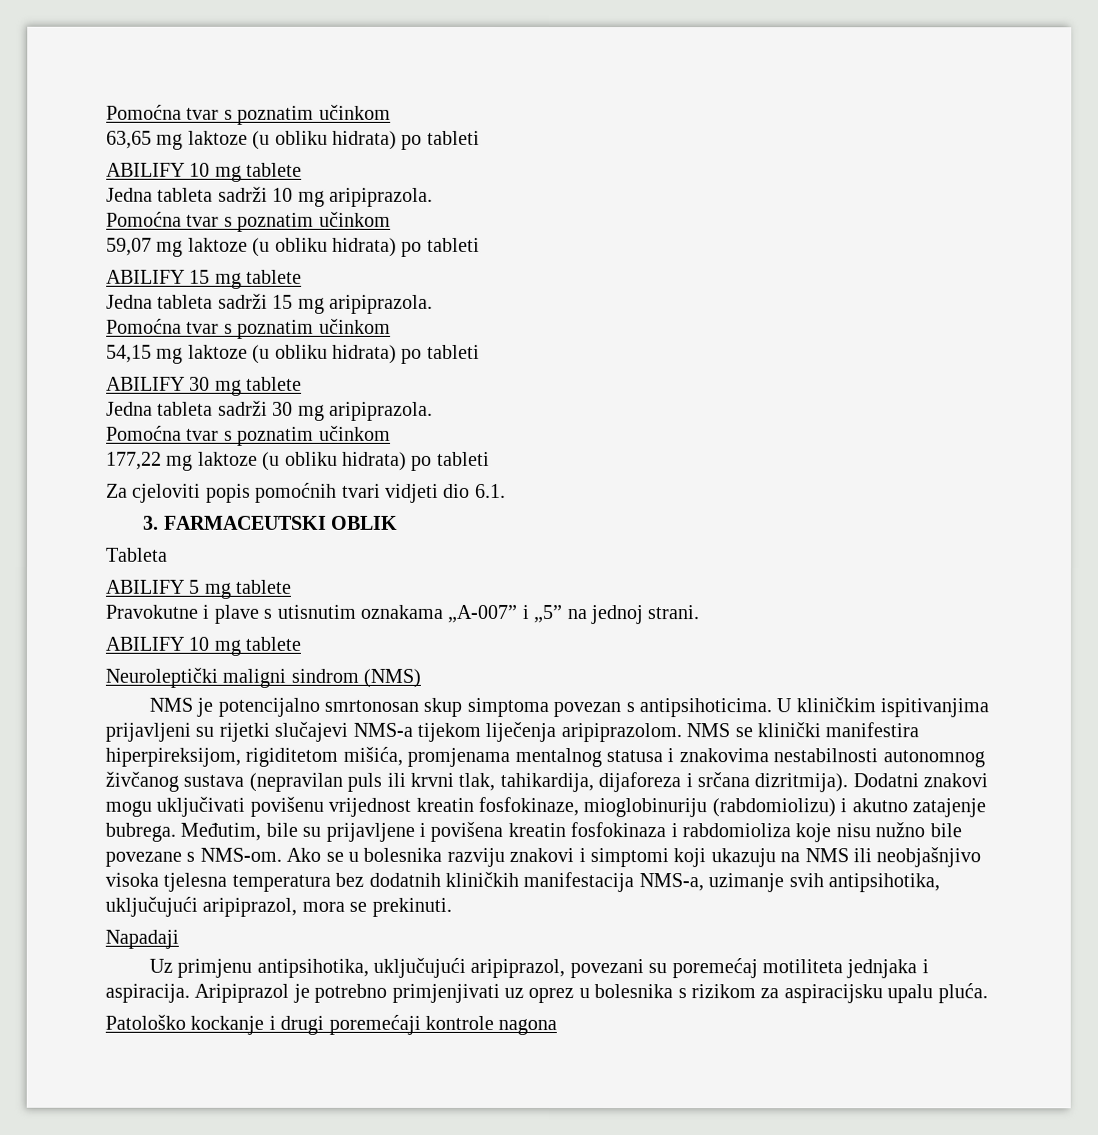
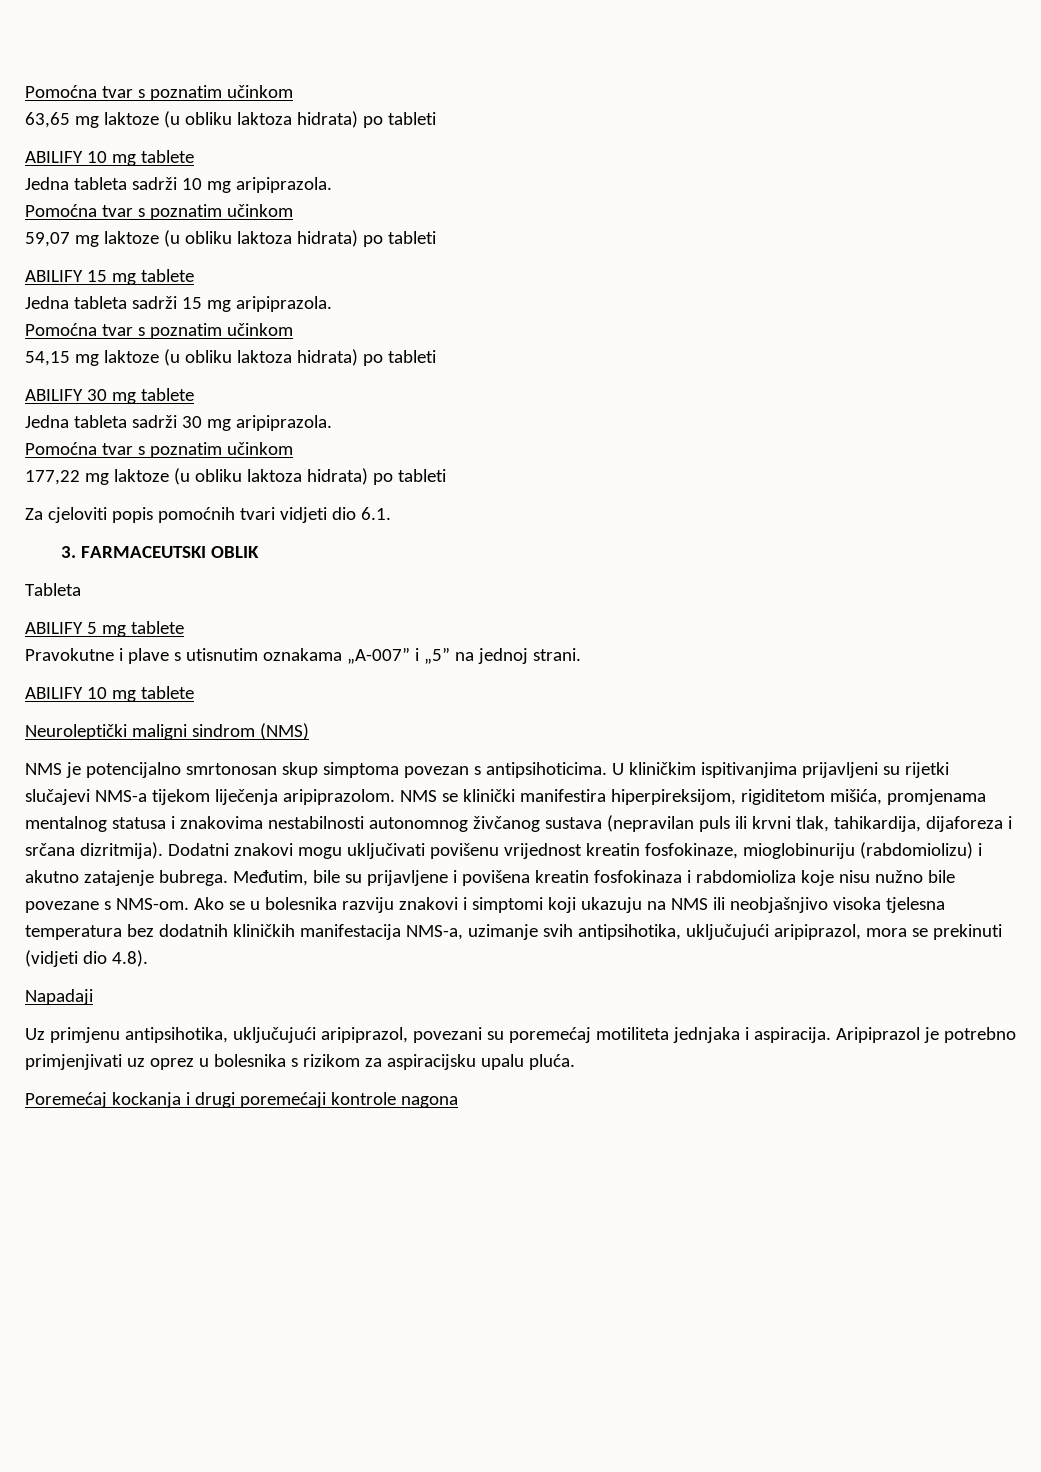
(328, 137) none -> [236,112,292,125] laktoza
(328, 244) none -> [236,231,292,244] laktoza
(328, 351) none -> [236,350,292,363] laktoza
(338, 458) none -> [246,469,302,482] laktoza
[371,897,452,917] prekinuti. -> [932,924,1002,940] [25,950,148,967] prekinuti (vidjeti dio 4.8).
[105,1014,265,1035] Patološko kockanje -> [25,1092,181,1108] Poremećaj kockanja

